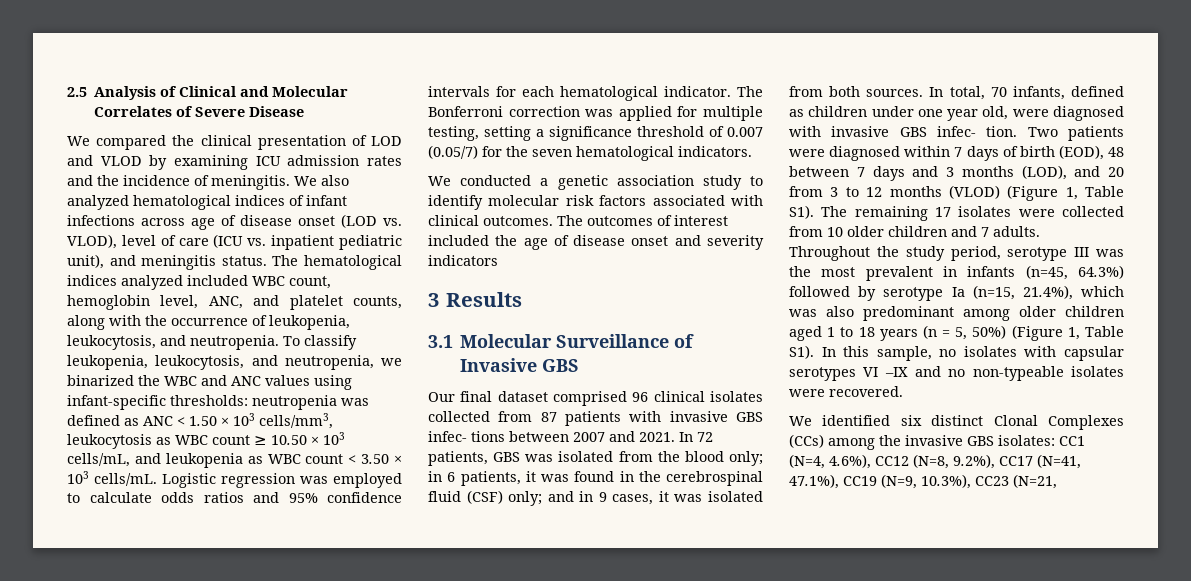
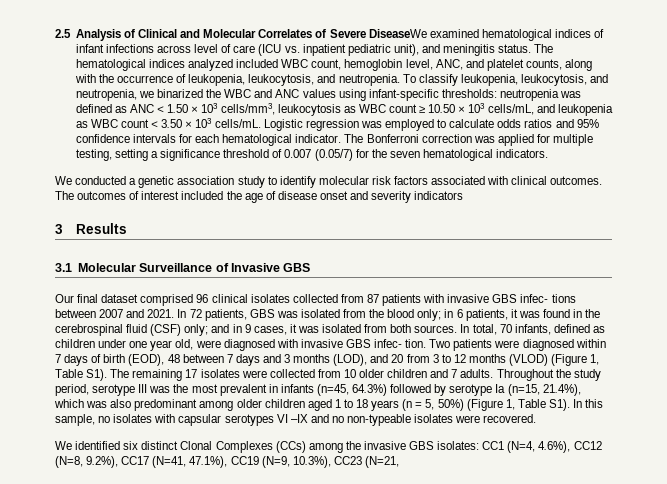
[249,106,305,117] [67,135,402,150] [67,155,402,170] [67,175,349,190] [67,195,129,210] Disease // We compared the clinical presentation of LOD and VLOD by examining ICU admission rates and the incidence of meningitis. We also analyzed -> [368,29,479,38] DiseaseWe examined
[191,214,402,230] [67,234,117,249] age of disease onset (LOD vs. VLOD), -> (192, 49) none

